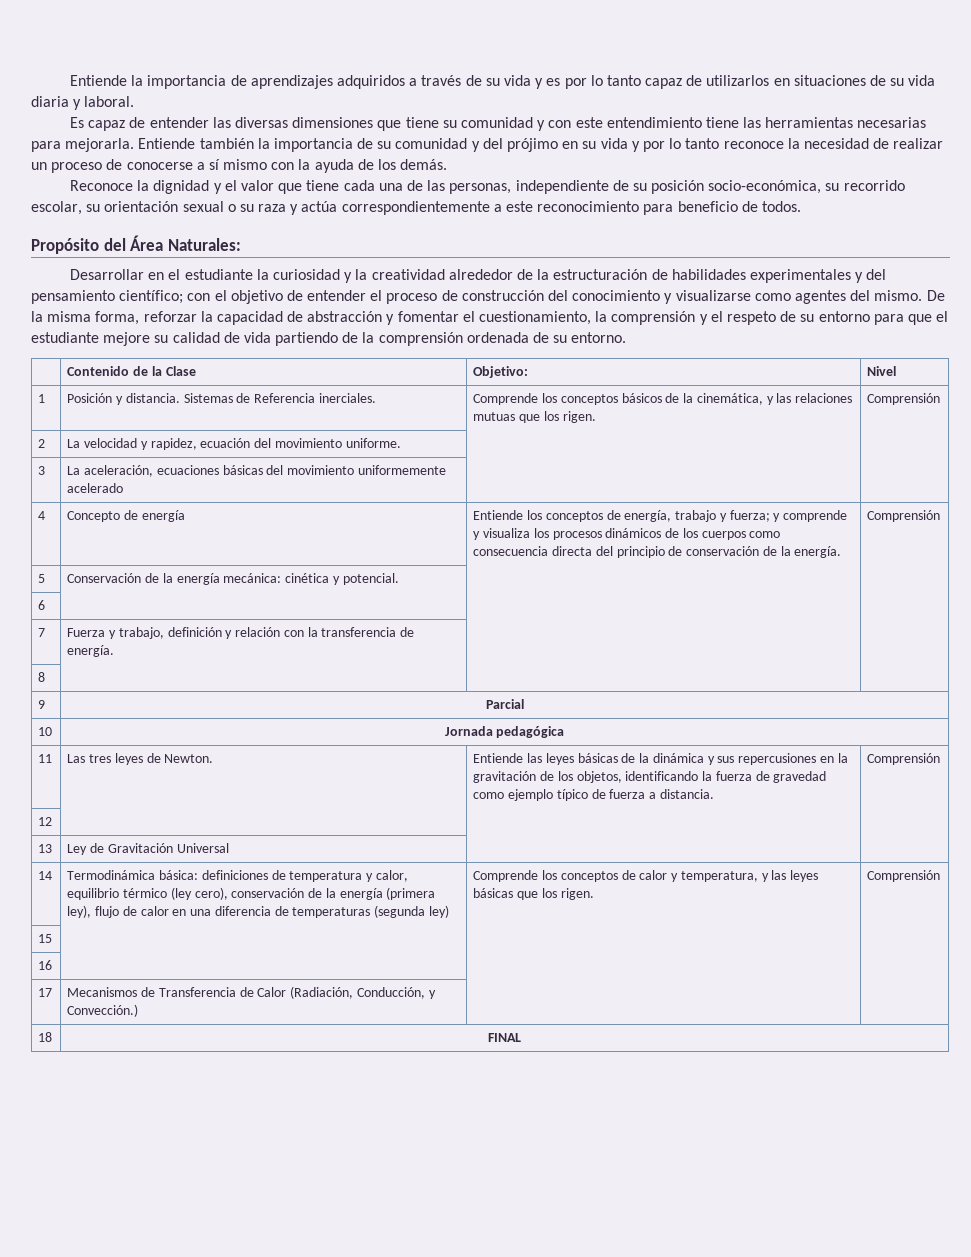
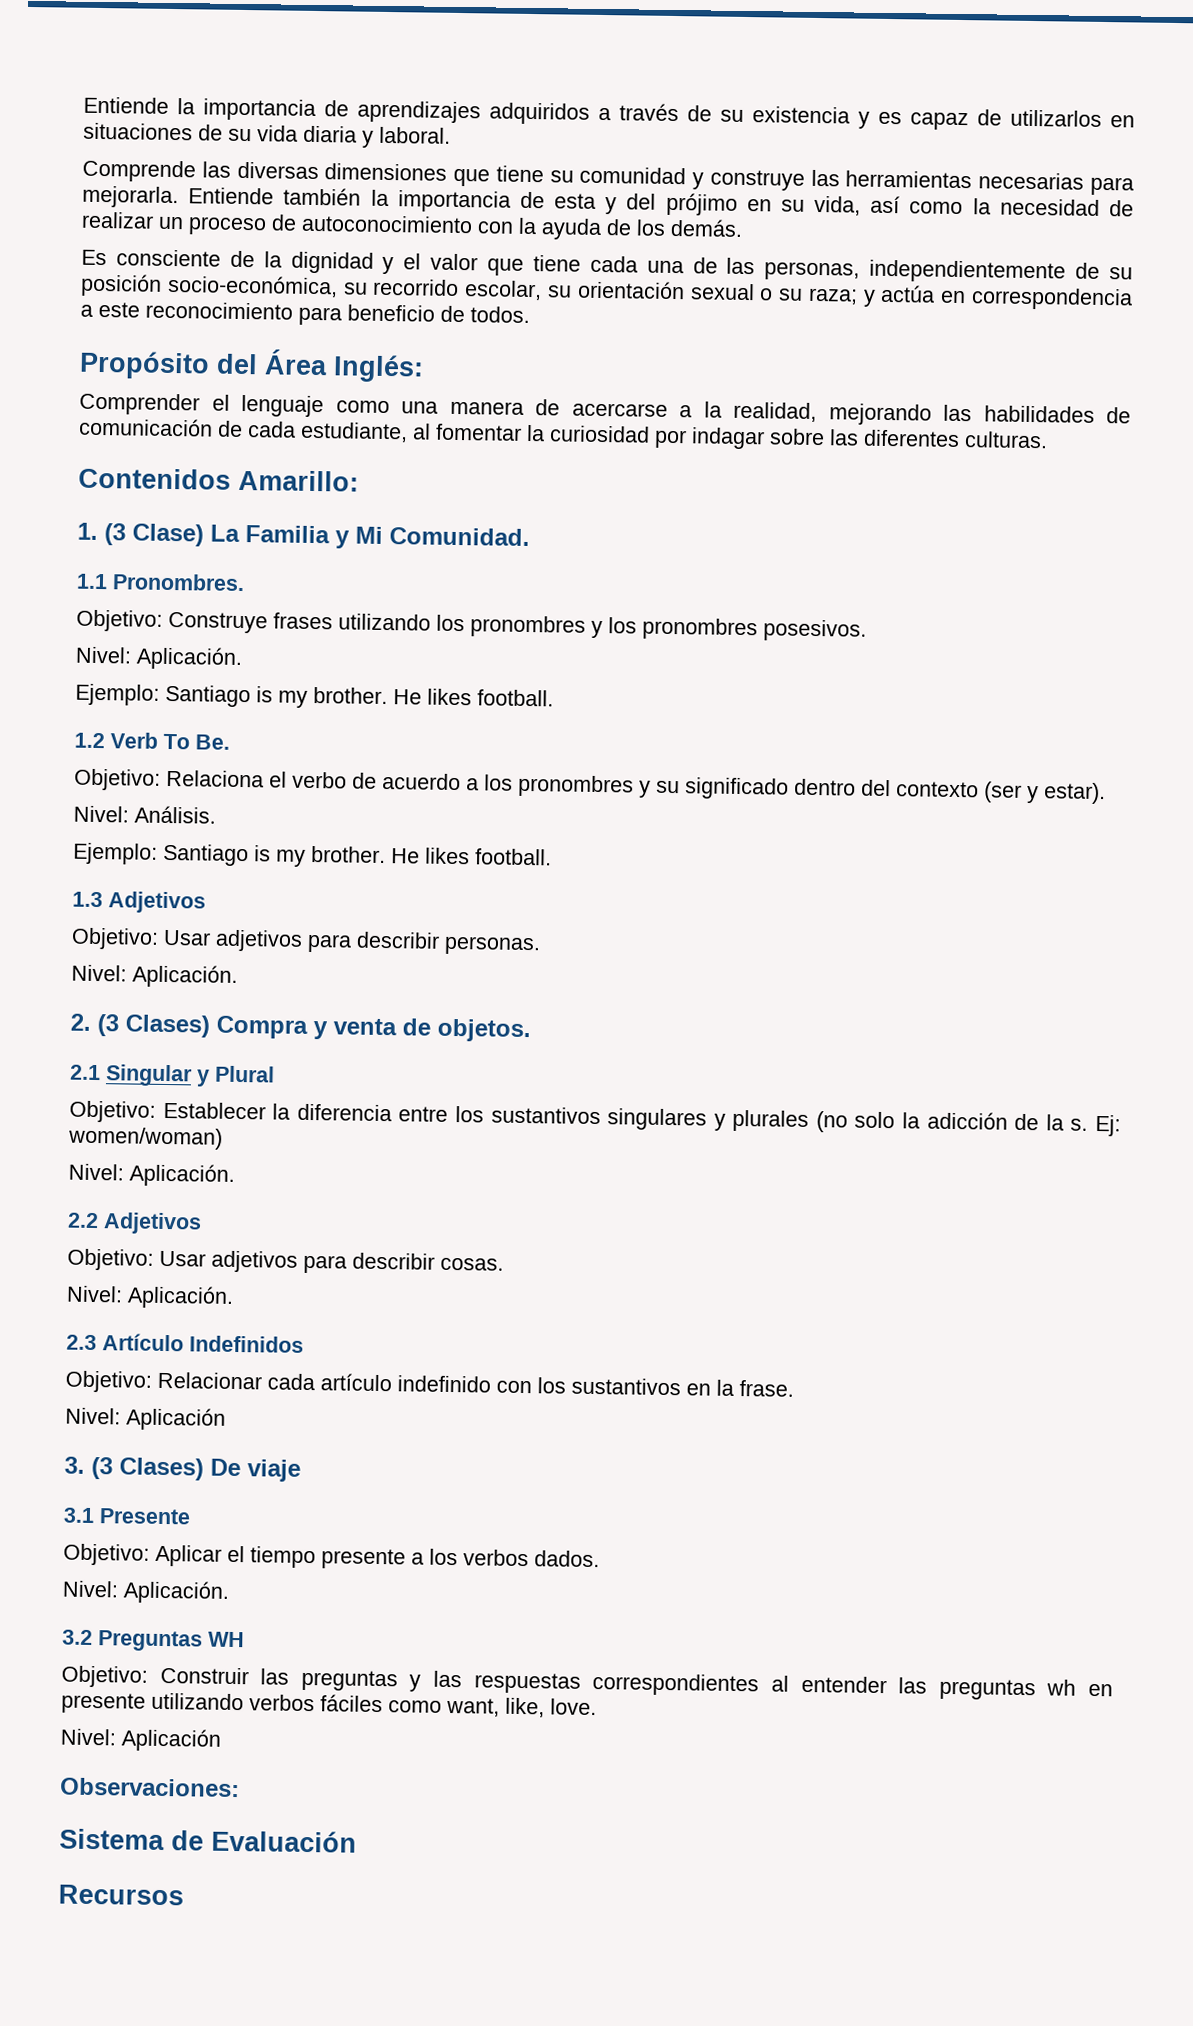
[503,75,531,86] vida -> [752,106,850,124] existencia
[564,75,641,89] por lo tanto -> (902, 118) none
[70,117,209,131] Es capaz de entender -> [82,159,196,183] Comprende
[548,117,739,128] con este entendimiento tiene -> [709,169,805,191] construye
[377,138,468,149] su comunidad -> [554,193,597,209] esta
[600,138,784,152] vida y por lo tanto reconoce -> [814,195,964,216] vida, así como
[126,159,268,170] conocerse a sí mismo -> [301,214,473,234] autoconocimiento
[70,180,134,191] Reconoce -> [81,249,255,268] Es consciente de
[515,180,609,194] independiente -> [869,259,1067,284] independientemente
[258,204,287,212] raza -> [807,287,858,305] raza;
[341,201,490,215] correspondientemente -> [940,287,1134,311] en correspondencia
[167,238,241,251] [70,269,887,283] [31,290,945,304] [31,311,949,325] [31,332,627,346] [67,366,196,376] [473,366,529,378] [867,366,897,376] [38,394,46,403] [67,393,376,405] [473,393,853,405] [473,411,596,423] [867,393,941,405] [38,439,46,448] [67,438,401,450] [38,466,46,475] [67,465,446,477] [67,483,124,493] [38,511,46,520] [67,510,185,522] [473,510,848,522] [473,528,781,540] [473,546,842,558] [867,510,941,522] [38,574,46,583] [67,573,399,585] [38,600,46,610] [38,628,46,637] [67,627,415,639] [67,645,115,657] [38,672,46,682] [38,700,46,709] [485,699,524,709] [38,727,53,736] [444,726,565,738] [38,754,53,763] [67,753,214,765] [473,753,848,765] [473,771,827,783] [473,789,714,801] [867,753,941,765] [38,817,53,826] [38,844,53,853] [67,843,229,855] [38,871,53,880] [67,870,408,882] [67,887,436,900] [67,905,449,918] [473,870,819,882] [473,888,594,900] [867,870,941,882] [38,934,53,943] [38,960,53,970] [38,988,53,997] [67,986,436,999] [67,1004,139,1017] [38,1032,53,1042] [488,1033,521,1042] Naturales: // Desarrollar en el estudiante la curiosidad y la creatividad alrededor de la estructuración de habilidades experimentales y del pensamiento científico; con el objetivo de entender el proceso de construcción del conocimiento y visualizarse como agentes del mismo. De la misma forma, reforzar la capacidad de abstracción y fomentar el cuestionamiento, la comprensión y el respeto de su entorno para que el estudiante mejore su calidad de vida partiendo de la comprensión ordenada de su entorno. // | Contenido de la Clase | Objetivo: | Nivel // 1 | Posición y distancia. Sistemas de Referencia inerciales. | Comprende los conceptos básicos de la cinemática, y las relaciones mutuas que los rigen. | Comprensión // 2 | La velocidad y rapidez, ecuación del movimiento uniforme. | | // 3 | La aceleración, ecuaciones básicas del movimiento uniformemente acelerado | | // 4 | Concepto de energía | Entiende los conceptos de energía, trabajo y fuerza; y comprende y visualiza los procesos dinámicos de los cuerpos como consecuencia directa del principio de conservación de la energía. | Comprensión // 5 | Conservación de la energía mecánica: cinética y potencial. | | // 6 | | | // 7 | Fuerza y trabajo, definición y relación con la transferencia de energía. | | // 8 | | | // 9 | Parcial // 10 | Jornada pedagógica // 11 | Las tres leyes de Newton. | Entiende las leyes básicas de la dinámica y sus repercusiones en la gravitación de los objetos, identificando la fuerza de gravedad como ejemplo típico de fuerza a distancia. | Comprensión // 12 | | | // 13 | Ley de Gravitación Universal | | // 14 | Termodinámica básica: definiciones de temperatura y calor, equilibrio térmico (ley cero), conservación de la energía (primera ley), flujo de calor en una diferencia de temperaturas (segunda ley) | Comprende los conceptos de calor y temperatura, y las leyes básicas que los rigen. | Comprensión // 15 | | | // 16 | | | // 17 | Mecanismos de Transferencia de Calor (Radiación, Conducción, y Convección.) | | // 18 | FINAL -> [333,354,424,383] [79,392,1131,426] [79,417,1048,450] [78,467,359,492] [77,522,530,549] [76,573,245,592] [76,609,867,642] [75,646,243,671] [75,683,554,708] [74,732,230,750] [74,768,1106,805] [73,805,216,824] [73,842,552,867] [72,891,206,914] [71,927,541,956] [71,964,238,988] [70,1013,531,1043] [70,1064,275,1087] [69,1100,1122,1137] [68,1126,223,1150] [68,1163,235,1187] [67,1212,202,1235] [67,1248,504,1274] [66,1285,234,1309] [66,1333,304,1353] [65,1370,794,1397] [65,1407,226,1431] [64,1456,301,1482] [63,1507,191,1525] [63,1543,600,1570] [62,1580,230,1604] [62,1629,245,1652] [61,1665,1114,1701] [61,1692,597,1718] [60,1728,221,1752] [60,1777,240,1798] [59,1828,357,1853] [58,1884,184,1906] Inglés: // Comprender el lenguaje como una manera de acercarse a la realidad, mejorando las habilidades de comunicación de cada estudiante, al fomentar la curiosidad por indagar sobre las diferentes culturas. // Contenidos Amarillo: // 1. (3 Clase) La Familia y Mi Comunidad. // 1.1 Pronombres. // Objetivo: Construye frases utilizando los pronombres y los pronombres posesivos. // Nivel: Aplicación. // Ejemplo: Santiago is my brother. He likes football. // 1.2 Verb To Be. // Objetivo: Relaciona el verbo de acuerdo a los pronombres y su significado dentro del contexto (ser y estar). // Nivel: Análisis. // Ejemplo: Santiago is my brother. He likes football. // 1.3 Adjetivos // Objetivo: Usar adjetivos para describir personas. // Nivel: Aplicación. // 2. (3 Clases) Compra y venta de objetos. // 2.1 Singular y Plural // Objetivo: Establecer la diferencia entre los sustantivos singulares y plurales (no solo la adicción de la s. Ej: women/woman) // Nivel: Aplicación. // 2.2 Adjetivos // Objetivo: Usar adjetivos para describir cosas. // Nivel: Aplicación. // 2.3 Artículo Indefinidos // Objetivo: Relacionar cada artículo indefinido con los sustantivos en la frase. // Nivel: Aplicación // 3. (3 Clases) De viaje // 3.1 Presente // Objetivo: Aplicar el tiempo presente a los verbos dados. // Nivel: Aplicación. // 3.2 Preguntas WH // Objetivo: Construir las preguntas y las respuestas correspondientes al entender las preguntas wh en presente utilizando verbos fáciles como want, like, love. // Nivel: Aplicación // Observaciones: // Sistema de Evaluación // Recursos

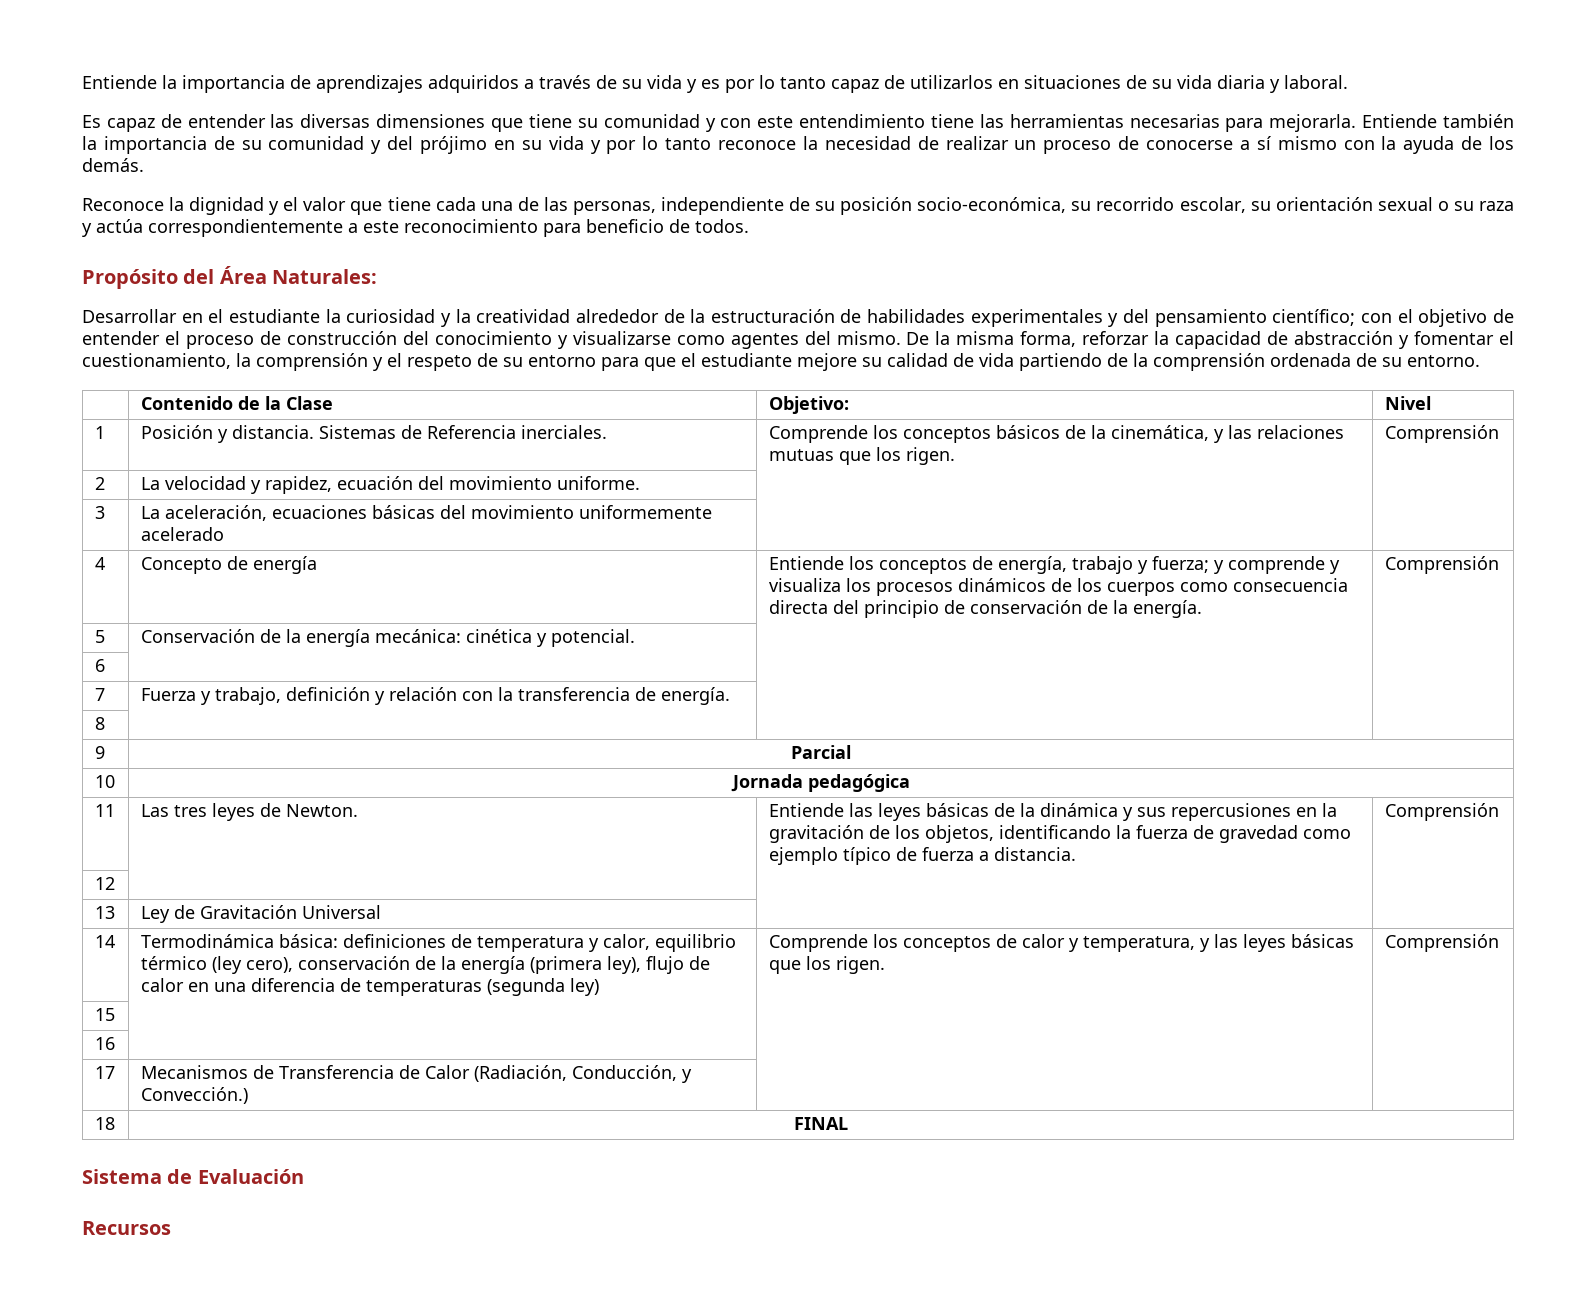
[752,106,850,124] existencia -> [647,75,682,89] vida
(902, 118) none -> [725,75,826,93] por lo tanto
[82,159,196,183] Comprende -> [82,114,266,132] Es capaz de entender
[709,169,805,191] construye -> [720,114,974,128] con este entendimiento tiene
[554,193,597,209] esta -> [241,136,365,150] su comunidad
[814,195,964,216] vida, así como -> [548,136,797,154] vida y por lo tanto reconoce
[301,214,473,234] autoconocimiento -> [1146,136,1337,150] conocerse a sí mismo
[81,249,255,268] Es consciente de -> [82,198,164,211] Reconoce
[869,259,1067,284] independientemente -> [661,197,785,215] independiente
[807,287,858,305] raza; -> [1479,201,1515,211] raza
[940,287,1134,311] en correspondencia -> [148,219,343,237] correspondientemente
[333,354,424,383] [79,392,1131,426] [79,417,1048,450] [78,467,359,492] [77,522,530,549] [76,573,245,592] [76,609,867,642] [75,646,243,671] [75,683,554,708] [74,732,230,750] [74,768,1106,805] [73,805,216,824] [73,842,552,867] [72,891,206,914] [71,927,541,956] [71,964,238,988] [70,1013,531,1043] [70,1064,275,1087] [69,1100,1122,1137] [68,1126,223,1150] [68,1163,235,1187] [67,1212,202,1235] [67,1248,504,1274] [66,1285,234,1309] [66,1333,304,1353] [65,1370,794,1397] [65,1407,226,1431] [64,1456,301,1482] [63,1507,191,1525] [63,1543,600,1570] [62,1580,230,1604] [62,1629,245,1652] [61,1665,1114,1701] [61,1692,597,1718] [60,1728,221,1752] [60,1777,240,1798] Inglés: // Comprender el lenguaje como una manera de acercarse a la realidad, mejorando las habilidades de comunicación de cada estudiante, al fomentar la curiosidad por indagar sobre las diferentes culturas. // Contenidos Amarillo: // 1. (3 Clase) La Familia y Mi Comunidad. // 1.1 Pronombres. // Objetivo: Construye frases utilizando los pronombres y los pronombres posesivos. // Nivel: Aplicación. // Ejemplo: Santiago is my brother. He likes football. // 1.2 Verb To Be. // Objetivo: Relaciona el verbo de acuerdo a los pronombres y su significado dentro del contexto (ser y estar). // Nivel: Análisis. // Ejemplo: Santiago is my brother. He likes football. // 1.3 Adjetivos // Objetivo: Usar adjetivos para describir personas. // Nivel: Aplicación. // 2. (3 Clases) Compra y venta de objetos. // 2.1 Singular y Plural // Objetivo: Establecer la diferencia entre los sustantivos singulares y plurales (no solo la adicción de la s. Ej: women/woman) // Nivel: Aplicación. // 2.2 Adjetivos // Objetivo: Usar adjetivos para describir cosas. // Nivel: Aplicación. // 2.3 Artículo Indefinidos // Objetivo: Relacionar cada artículo indefinido con los sustantivos en la frase. // Nivel: Aplicación // 3. (3 Clases) De viaje // 3.1 Presente // Objetivo: Aplicar el tiempo presente a los verbos dados. // Nivel: Aplicación. // 3.2 Preguntas WH // Objetivo: Construir las preguntas y las respuestas correspondientes al entender las preguntas wh en presente utilizando verbos fáciles como want, like, love. // Nivel: Aplicación // Observaciones: -> [272,269,378,284] [82,309,1515,327] [82,331,1514,349] [82,353,1480,371] [140,396,333,410] [768,396,849,414] [1384,396,1431,410] [94,426,105,439] [140,425,607,443] [768,425,1344,443] [768,447,955,465] [1384,425,1499,443] [94,477,105,490] [140,476,640,494] [94,506,105,519] [140,505,712,521] [140,527,224,541] [94,557,105,570] [140,556,317,574] [768,556,1340,574] [768,578,1348,596] [768,600,1202,618] [1384,556,1499,574] [94,630,105,643] [140,629,635,647] [94,659,105,672] [94,688,105,701] [140,687,730,705] [94,717,105,730] [94,746,105,759] [791,745,851,759] [94,775,115,788] [730,774,910,792] [94,804,115,817] [140,803,358,821] [768,803,1337,821] [768,825,1351,843] [768,847,1076,865] [1384,803,1499,821] [94,877,115,890] [94,906,115,919] [140,905,381,923] [94,935,115,948] [140,934,736,952] [140,956,710,974] [140,978,599,996] [768,934,1354,952] [768,956,885,974] [1384,934,1499,952] [94,1008,115,1021] [94,1037,115,1050] [94,1066,115,1079] [140,1065,692,1083] [140,1087,248,1104] [94,1117,115,1130] [794,1117,848,1130] Naturales: // Desarrollar en el estudiante la curiosidad y la creatividad alrededor de la estructuración de habilidades experimentales y del pensamiento científico; con el objetivo de entender el proceso de construcción del conocimiento y visualizarse como agentes del mismo. De la misma forma, reforzar la capacidad de abstracción y fomentar el cuestionamiento, la comprensión y el respeto de su entorno para que el estudiante mejore su calidad de vida partiendo de la comprensión ordenada de su entorno. // | Contenido de la Clase | Objetivo: | Nivel // 1 | Posición y distancia. Sistemas de Referencia inerciales. | Comprende los conceptos básicos de la cinemática, y las relaciones mutuas que los rigen. | Comprensión // 2 | La velocidad y rapidez, ecuación del movimiento uniforme. | | // 3 | La aceleración, ecuaciones básicas del movimiento uniformemente acelerado | | // 4 | Concepto de energía | Entiende los conceptos de energía, trabajo y fuerza; y comprende y visualiza los procesos dinámicos de los cuerpos como consecuencia directa del principio de conservación de la energía. | Comprensión // 5 | Conservación de la energía mecánica: cinética y potencial. | | // 6 | | | // 7 | Fuerza y trabajo, definición y relación con la transferencia de energía. | | // 8 | | | // 9 | Parcial // 10 | Jornada pedagógica // 11 | Las tres leyes de Newton. | Entiende las leyes básicas de la dinámica y sus repercusiones en la gravitación de los objetos, identificando la fuerza de gravedad como ejemplo típico de fuerza a distancia. | Comprensión // 12 | | | // 13 | Ley de Gravitación Universal | | // 14 | Termodinámica básica: definiciones de temperatura y calor, equilibrio térmico (ley cero), conservación de la energía (primera ley), flujo de calor en una diferencia de temperaturas (segunda ley) | Comprende los conceptos de calor y temperatura, y las leyes básicas que los rigen. | Comprensión // 15 | | | // 16 | | | // 17 | Mecanismos de Transferencia de Calor (Radiación, Conducción, y Convección.) | | // 18 | FINAL

